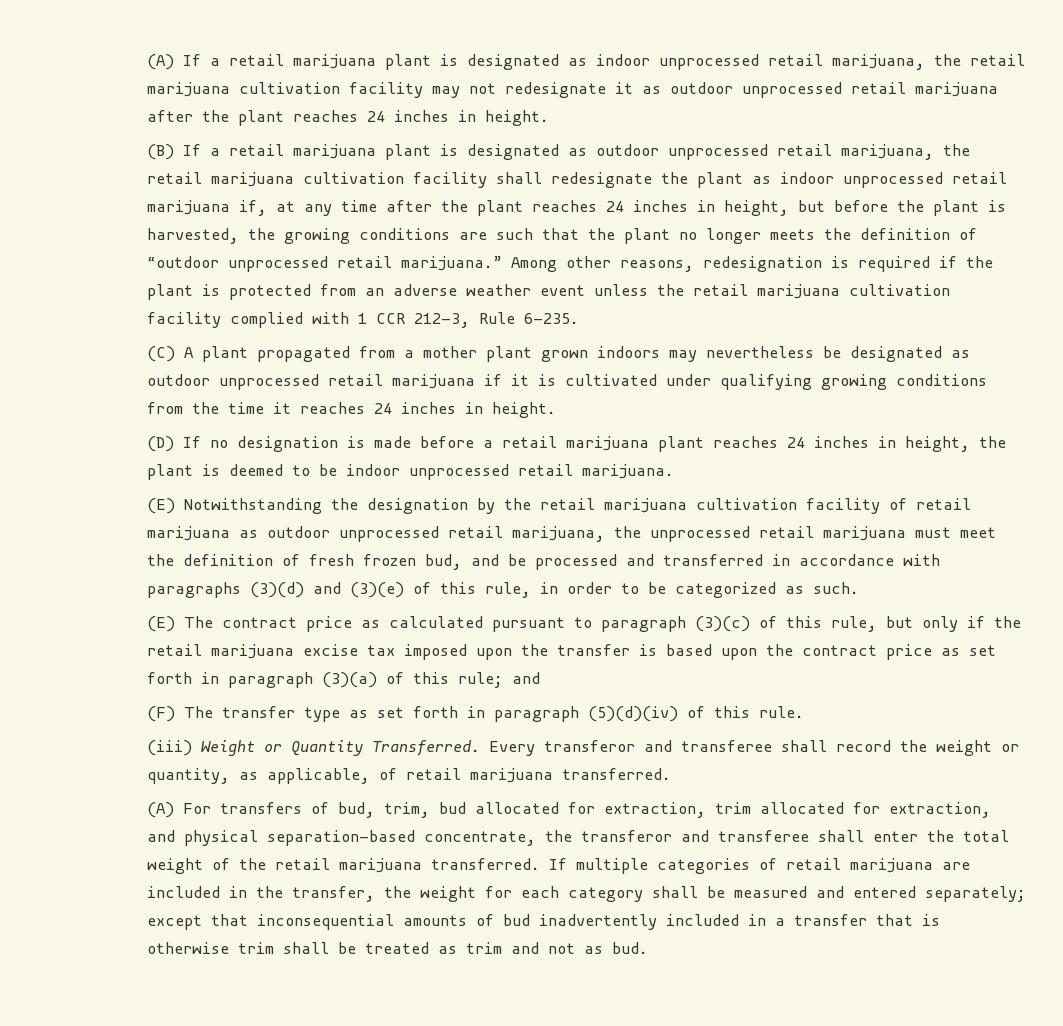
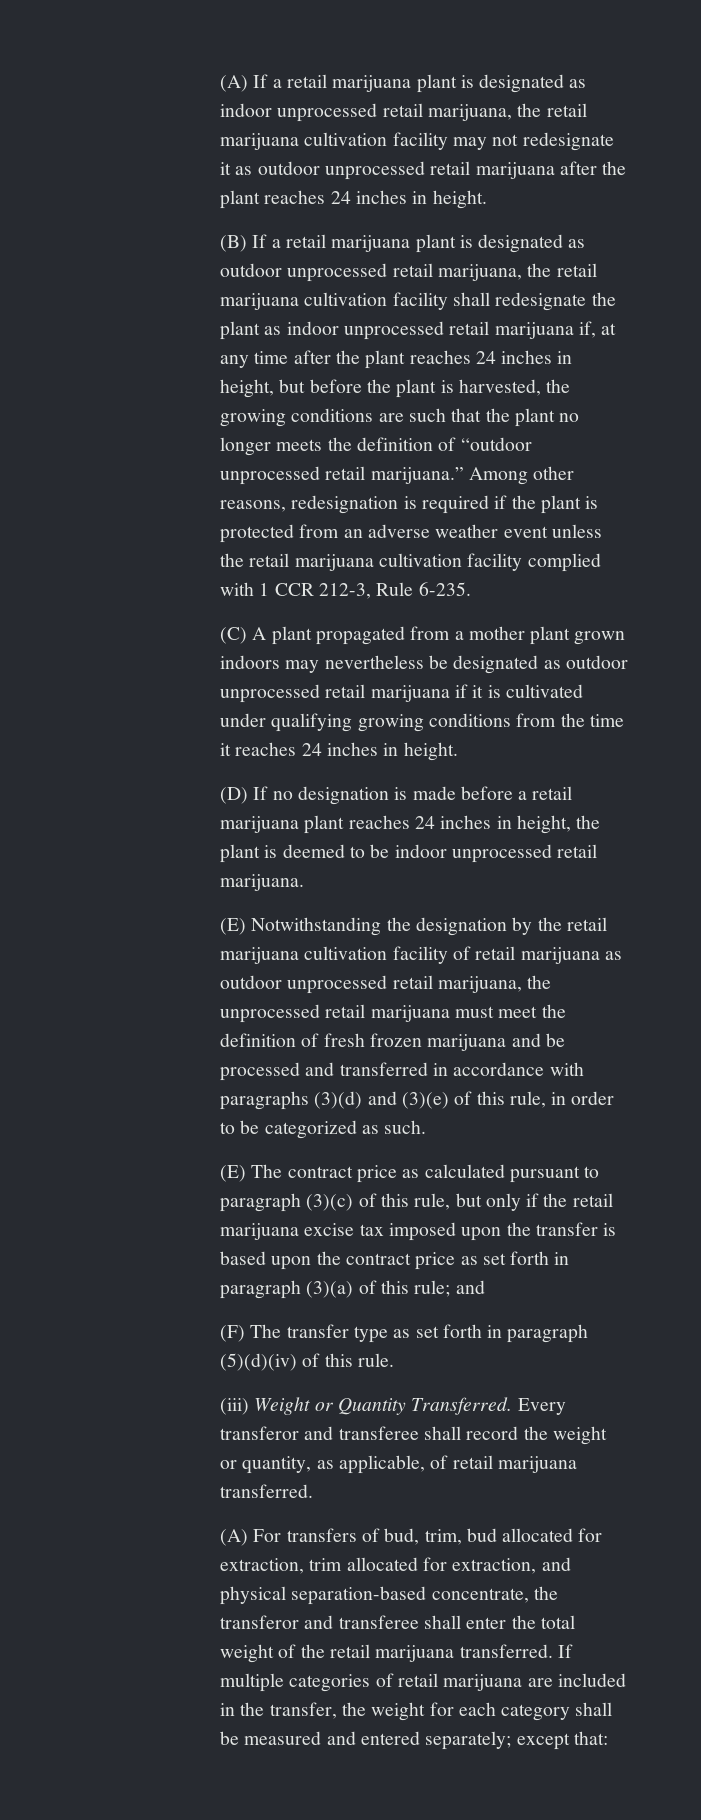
[424,554,462,570] bud, -> [427,1034,507,1051] marijuana
[210,914,940,930] [146,942,648,954] that inconsequential amounts of bud inadvertently included in a transfer that is otherwise trim shall be treated as trim and not as bud. -> [573,1731,608,1745] that:

